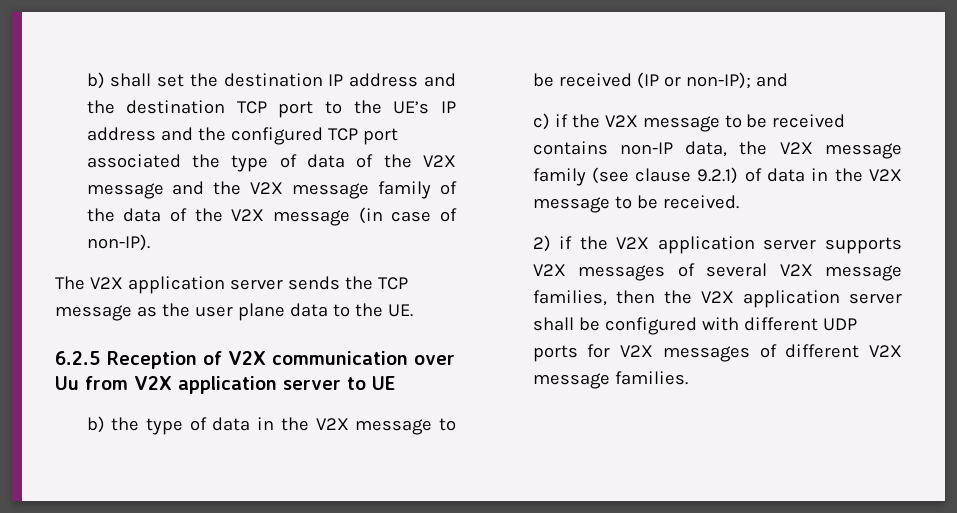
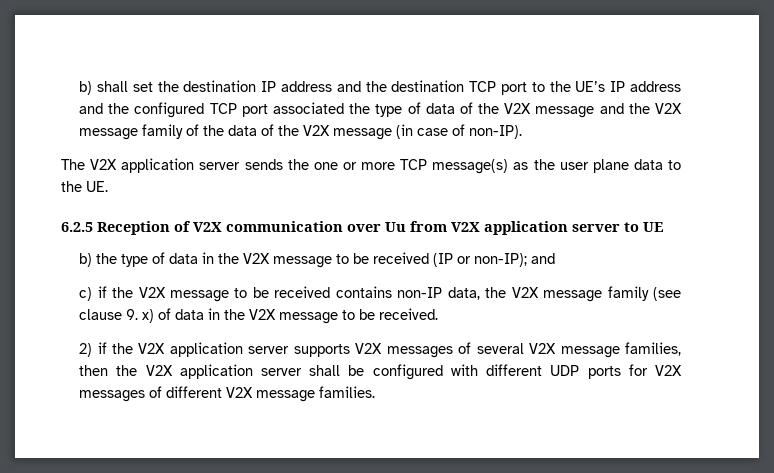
[377,277,408,290] [55,305,132,321] TCP message -> [313,159,509,174] one or more TCP message(s)
[697,167,739,184] 9.2.1) -> [126,309,155,323] 9. x)

